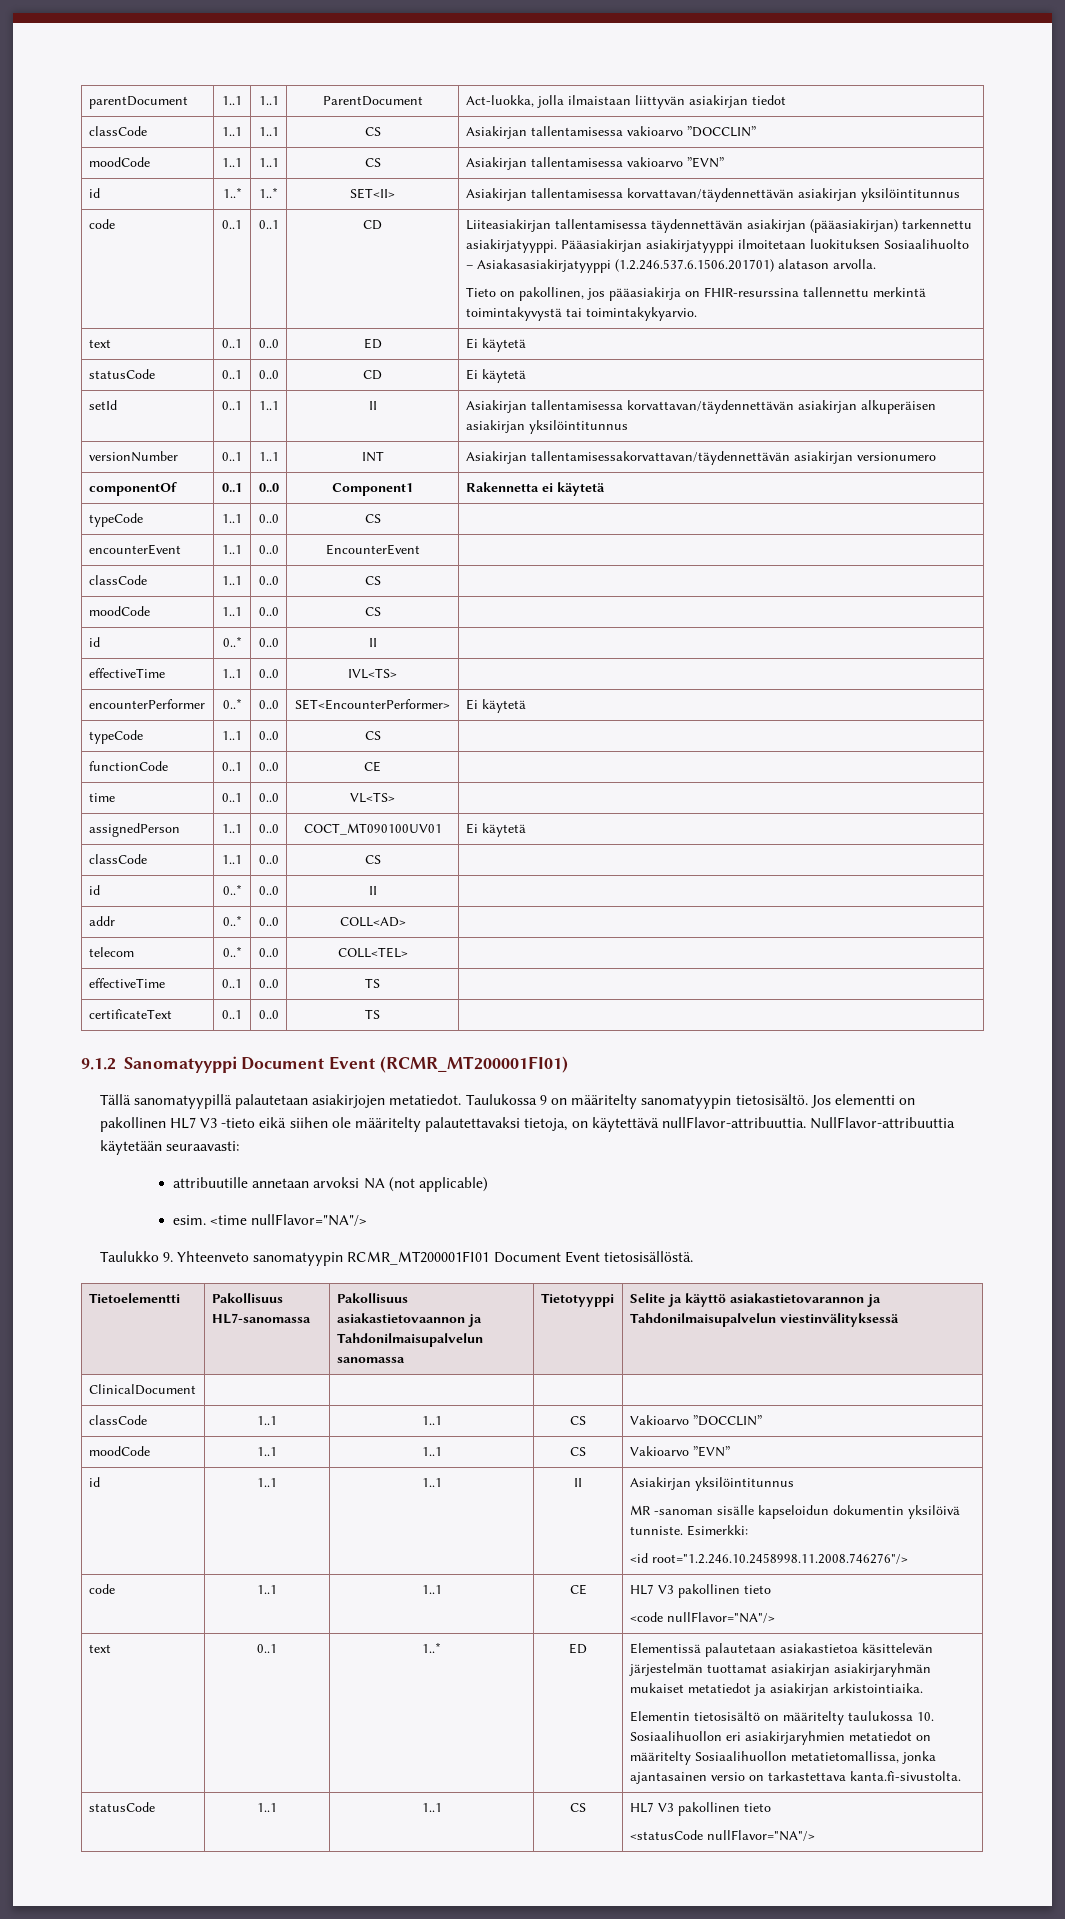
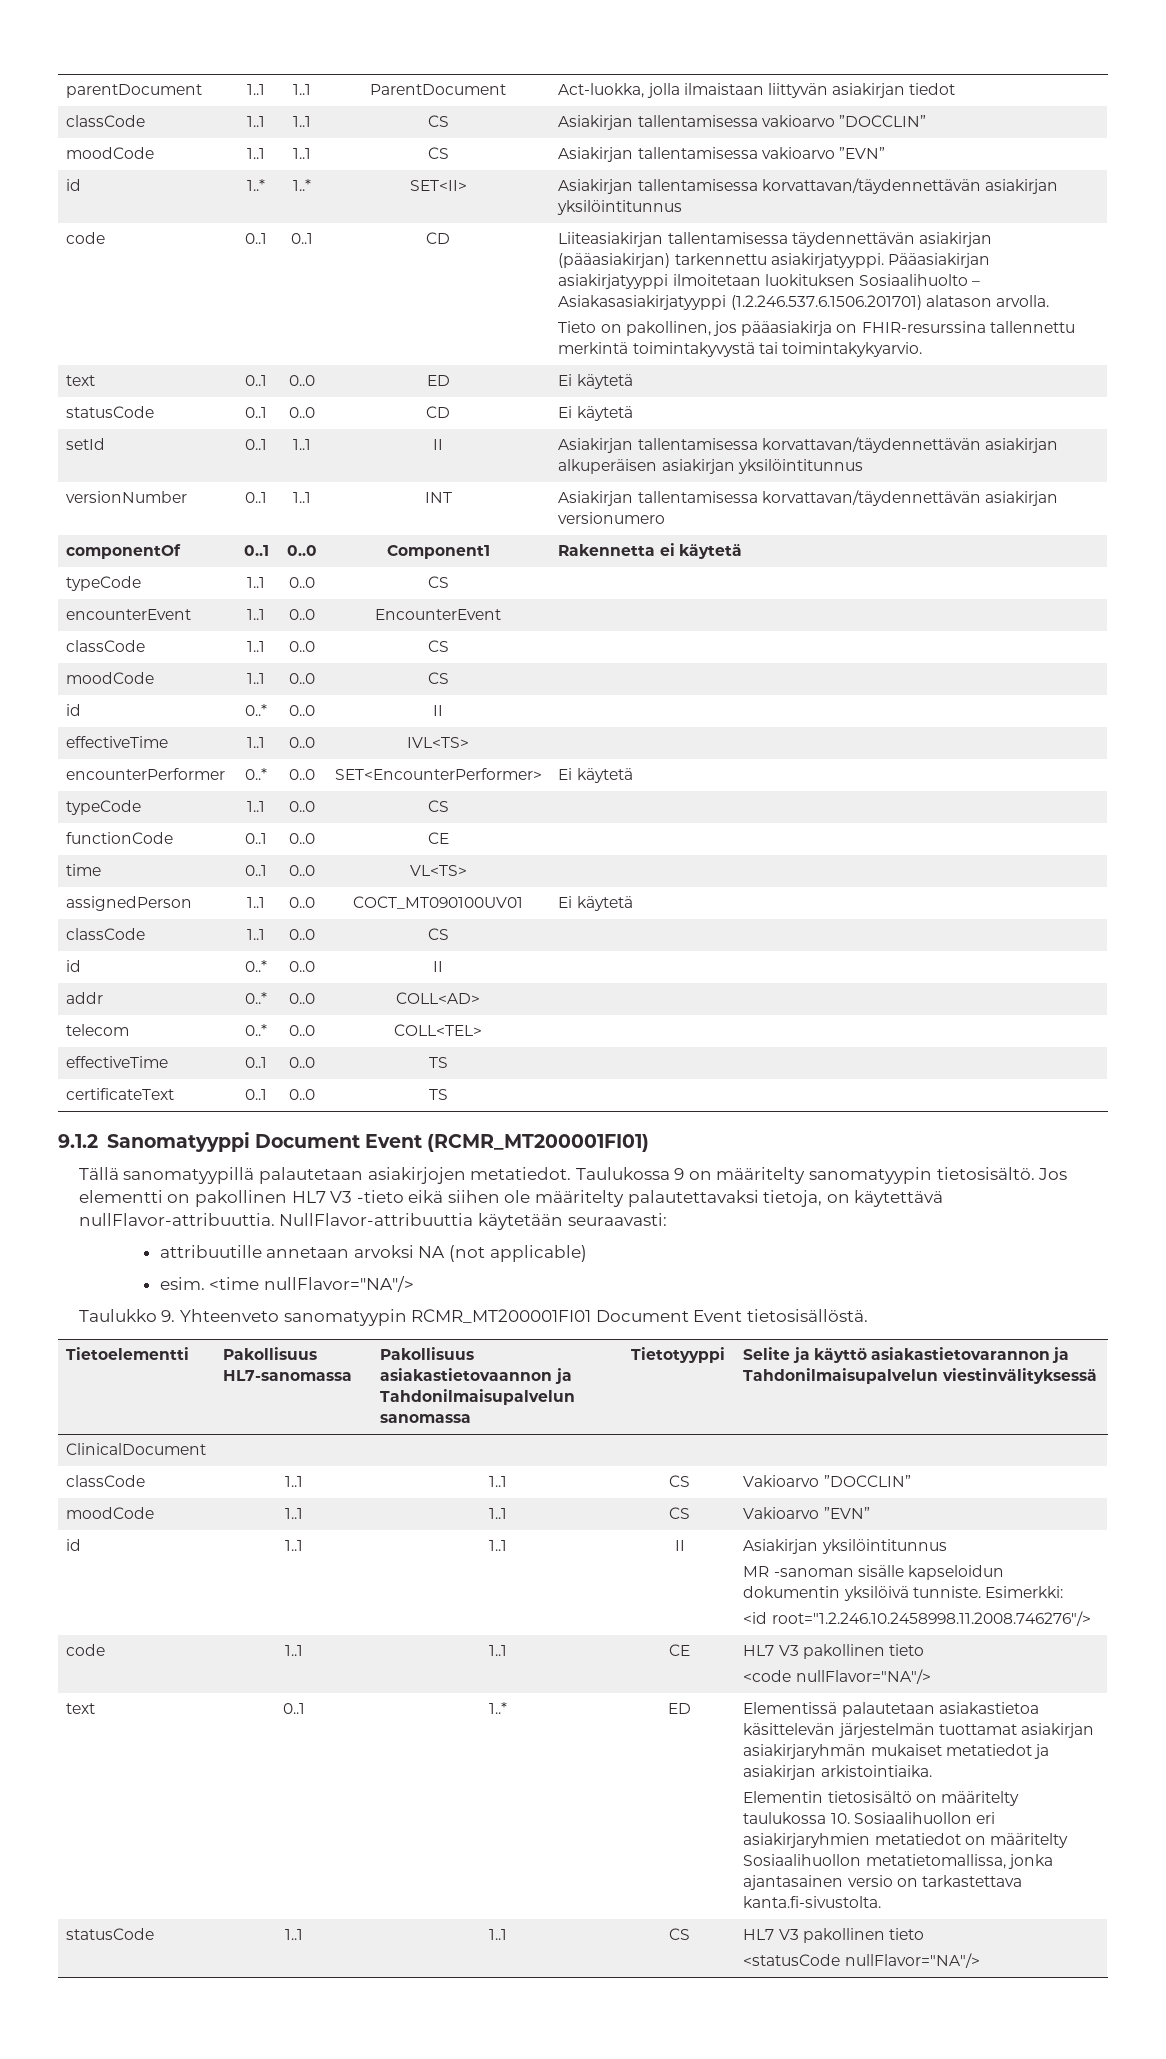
[530,451,790,465] tallentamisessakorvattavan/täydennettävän -> [637,490,981,506] tallentamisessa korvattavan/täydennettävän

